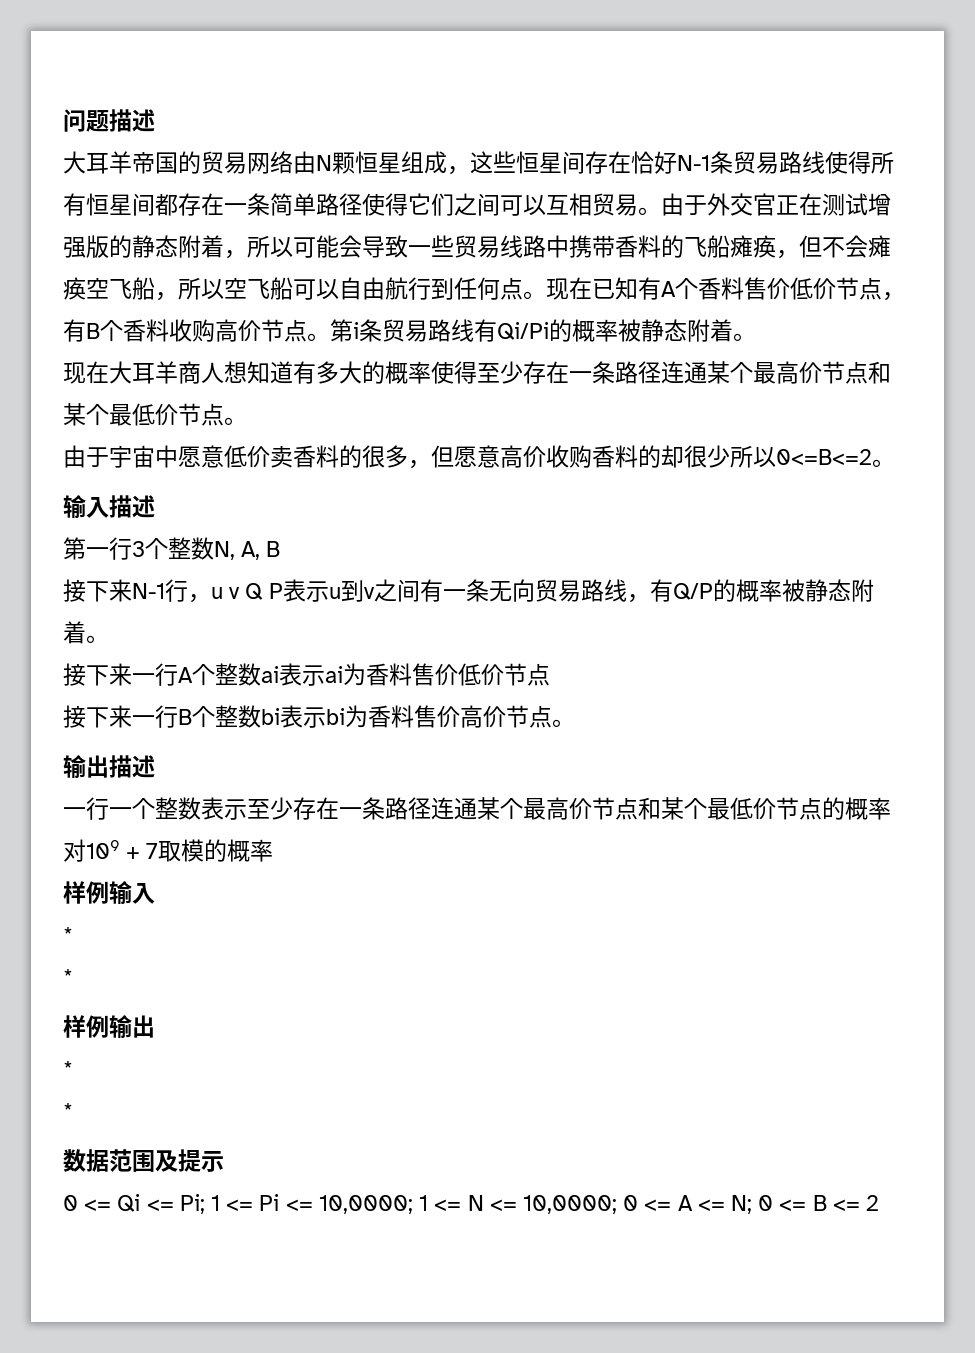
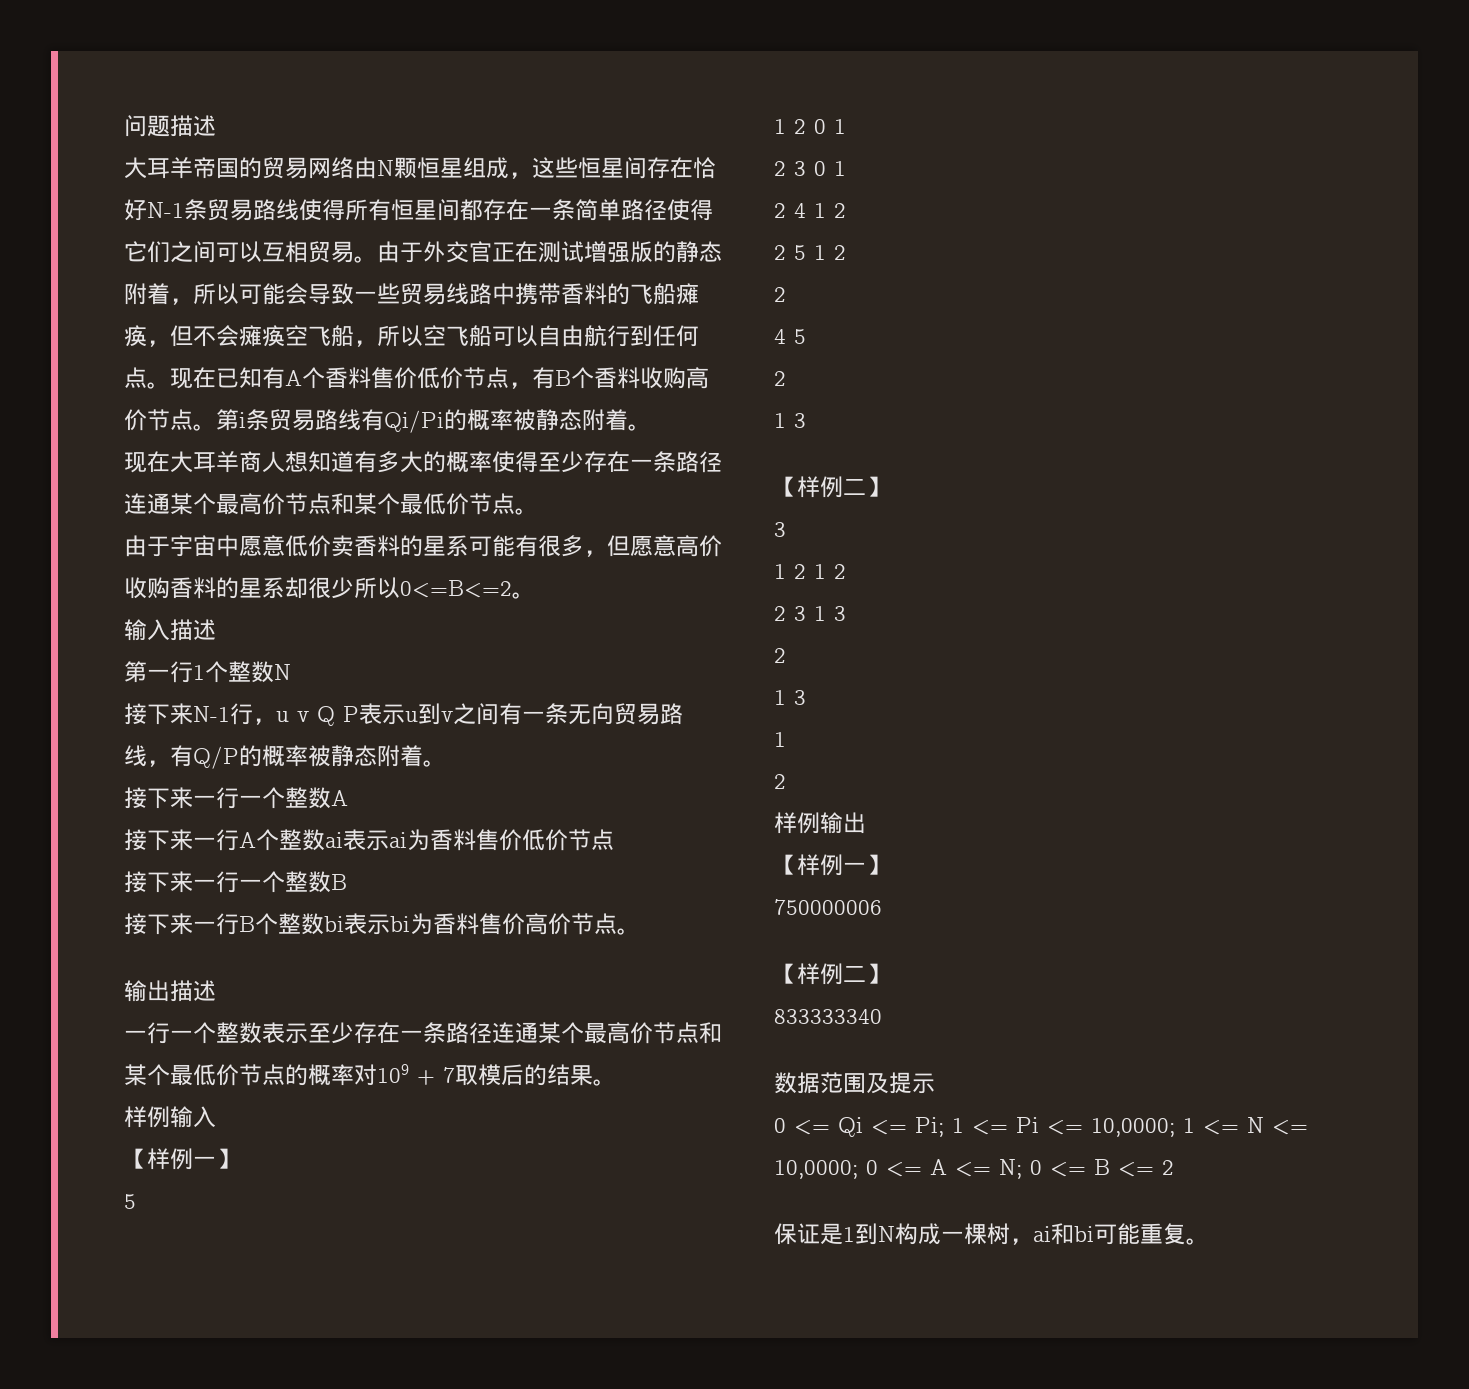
(362, 456) none -> [423,535,538,557] 星系可能有
(661, 456) none -> [239,577,285,599] 星系
[132,537,281,560] 3个整数N, A, B -> [193,661,291,683] 1个整数N
(109, 639) none -> [124,787,348,809] // 接下来一行一个整数A
(550, 674) none -> [124,871,347,893] // 接下来一行一个整数B
[204,839,274,862] 的概率 -> [501,1064,616,1086] 后的结果。
[63,927,73,943] [63,969,73,985] [63,1015,155,1038] [63,1061,73,1077] [63,1103,73,1119] * // * // 样例输出 // * // * -> [124,1148,239,1170] [124,1194,136,1209] [774,119,846,134] [774,161,846,176] [774,203,846,218] [774,245,846,260] [774,287,786,302] [774,329,806,344] [774,371,786,386] [774,413,806,428] [774,476,889,498] [774,522,786,537] [774,564,846,579] [774,606,846,621] [774,648,786,663] [774,690,806,705] [774,732,786,747] [774,774,786,789] [774,812,866,834] [774,854,889,876] [774,899,882,915] [774,963,889,985] [774,1009,882,1024] 【样例一】 // 5 // 1 2 0 1 // 2 3 0 1 // 2 4 1 2 // 2 5 1 2 // 2 // 4 5 // 2 // 1 3 // 【样例二】 // 3 // 1 2 1 2 // 2 3 1 3 // 2 // 1 3 // 1 // 2 // 样例输出 // 【样例一】 // 750000006 // 【样例二】 // 833333340
(880, 1203) none -> [774,1223,1209,1245] // 保证是1到N构成一棵树，ai和bi可能重复。

